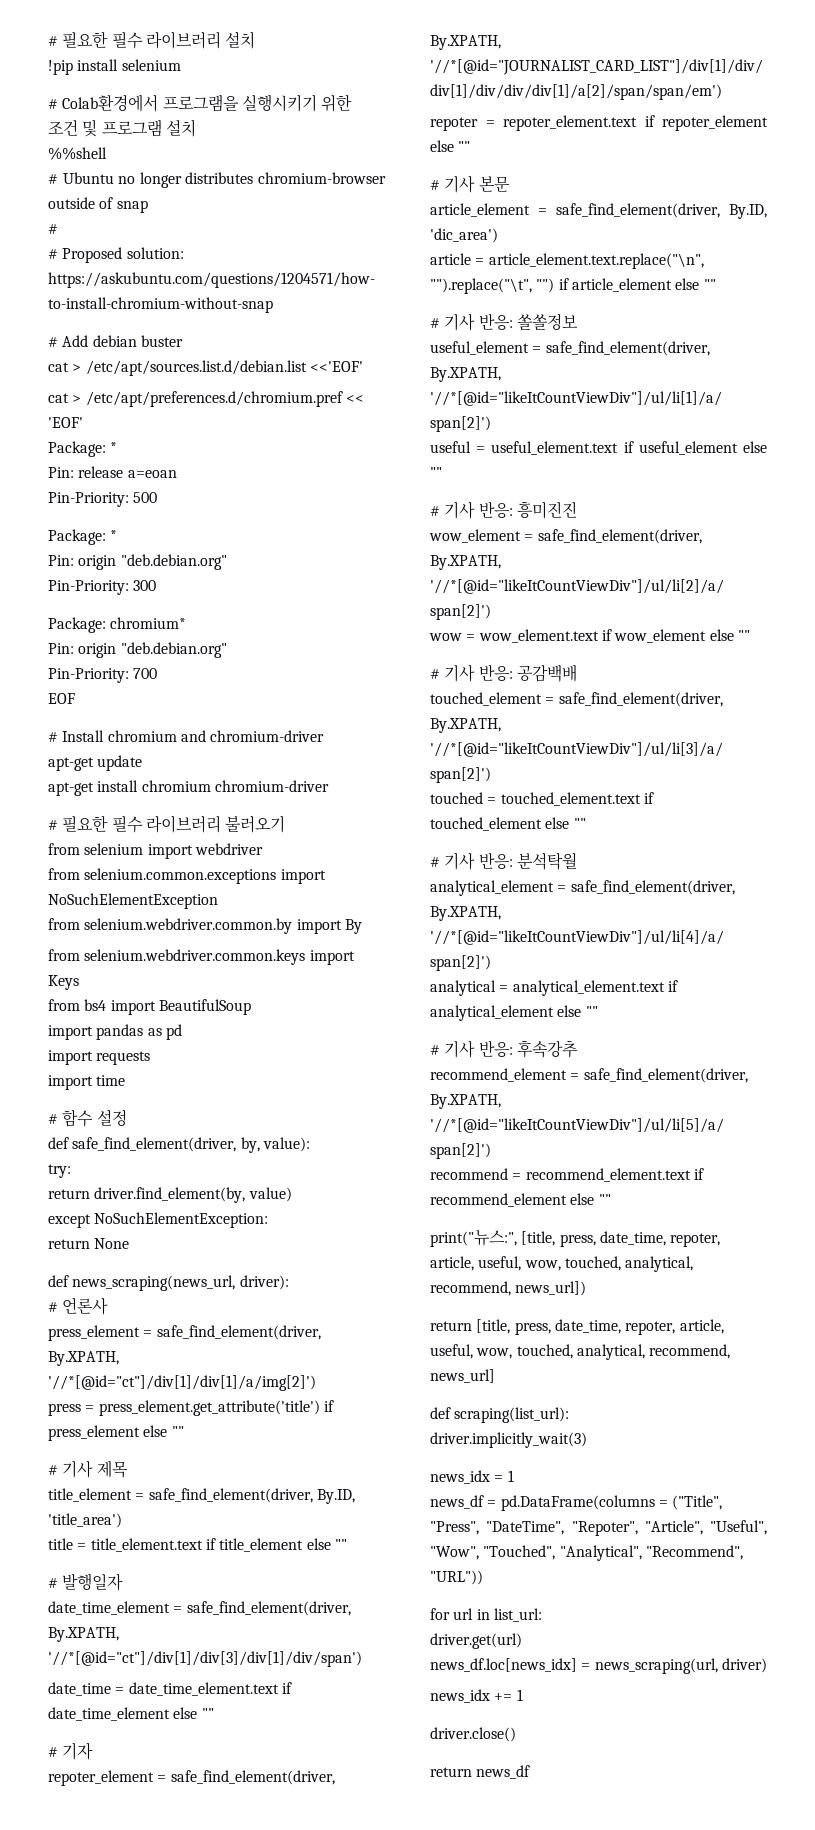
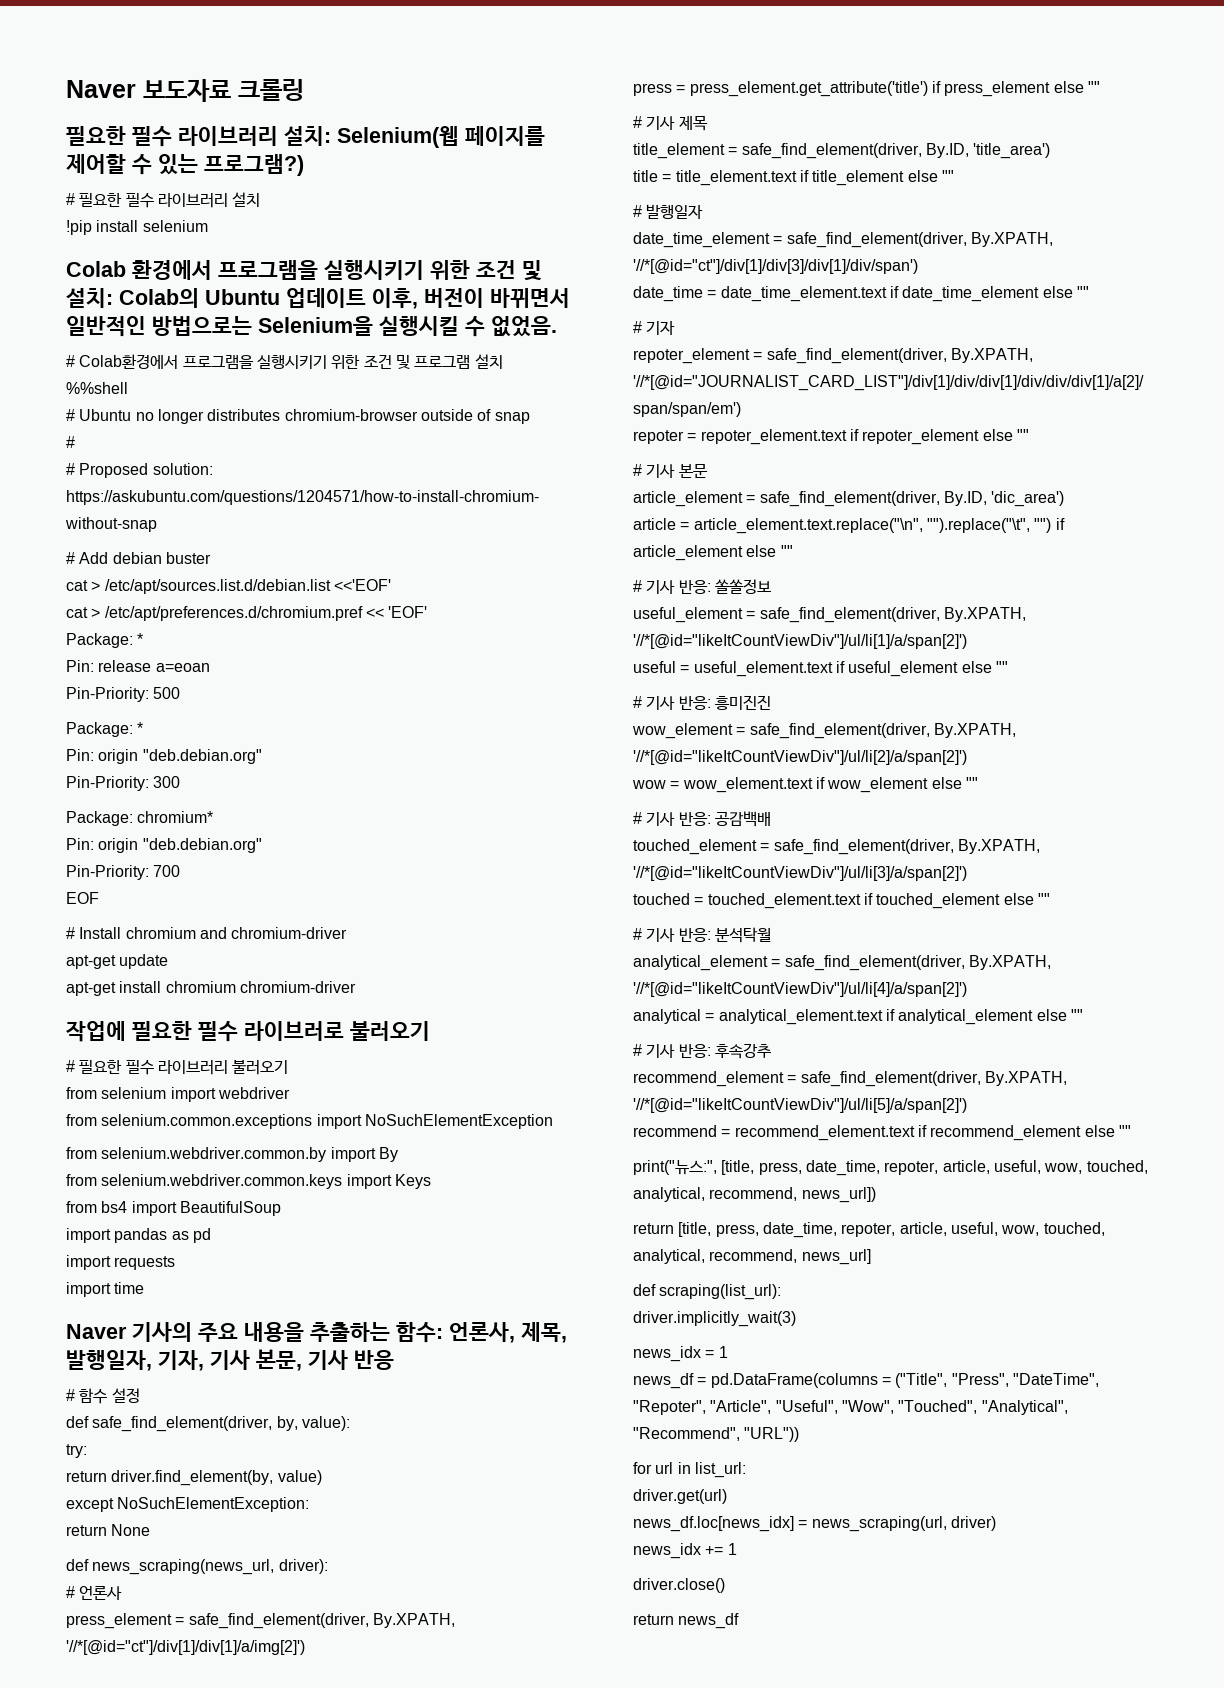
(48, 41) none -> [66,79,304,102] [66,126,545,148] [66,154,304,176] Naver 보도자료 크롤링 // 필요한 필수 라이브러리 설치: Selenium(웹 페이지를 제어할 수 있는 프로그램?) //
(181, 65) none -> [66,260,542,281] [66,288,570,309] [66,316,557,337] // Colab 환경에서 프로그램을 실행시키기 위한 조건 및 설치: Colab의 Ubuntu 업데이트 이후, 버전이 바뀌면서 일반적인 방법으로는 Selenium을 실행시킬 수 없었음.
(329, 786) none -> [66,1021,430,1042] // 작업에 필요한 필수 라이브러로 불러오기
(126, 1080) none -> [66,1322,567,1343] [66,1349,394,1371] // Naver 기사의 주요 내용을 추출하는 함수: 언론사, 제목, 발행일자, 기자, 기사 본문, 기사 반응

